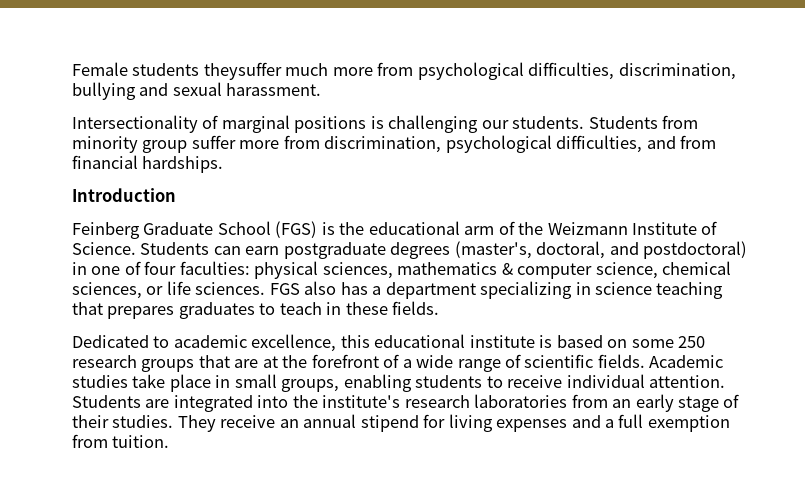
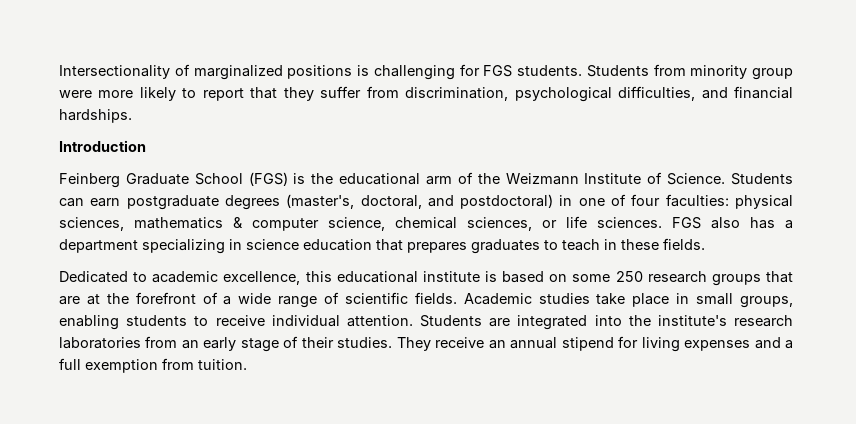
[72,62,736,80] [72,82,322,100] Female students theysuffer much more from psychological difficulties, discrimination, bullying and sexual harassment. // -> (59, 72) none
[221,115,290,133] marginal -> [193,65,283,80] marginalized
[481,120,509,129] our -> [459,64,513,77] for FGS
[191,135,280,149] suffer more -> [59,86,362,101] were more likely to report that they suffer
[680,135,717,149] from -> (728, 93) none
[656,282,724,299] teaching -> [303,239,372,251] education

